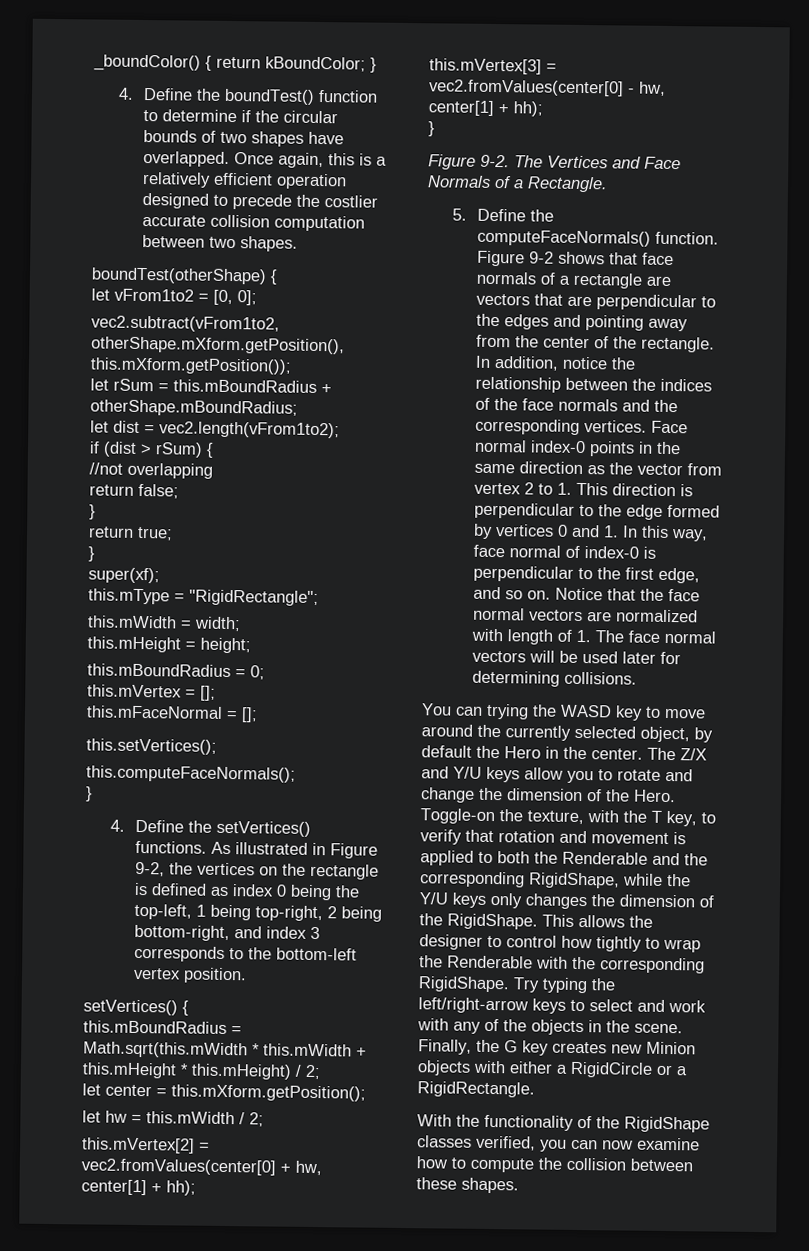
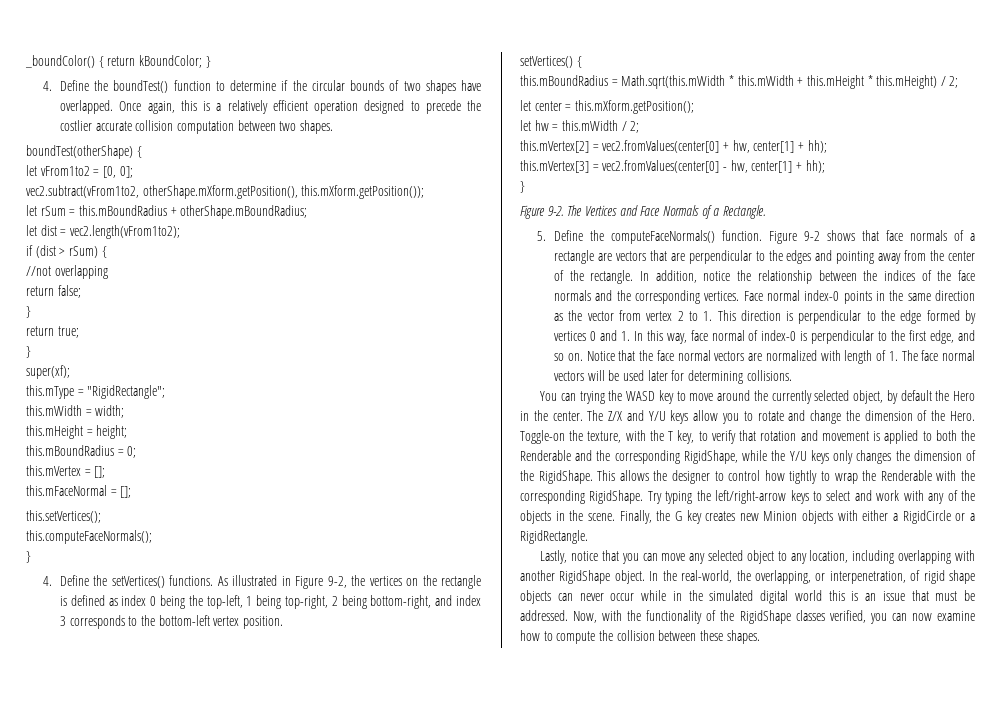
[417,1114,452,1127] With -> [540,550,975,564] [520,570,975,584] [520,590,975,604] [520,610,623,623] Lastly, notice that you can move any selected object to any location, including overlapping with another RigidShape object. In the real-world, the overlapping, or interpenetration, of rigid shape objects can never occur while in the simulated digital world this is an issue that must be addressed. Now, with

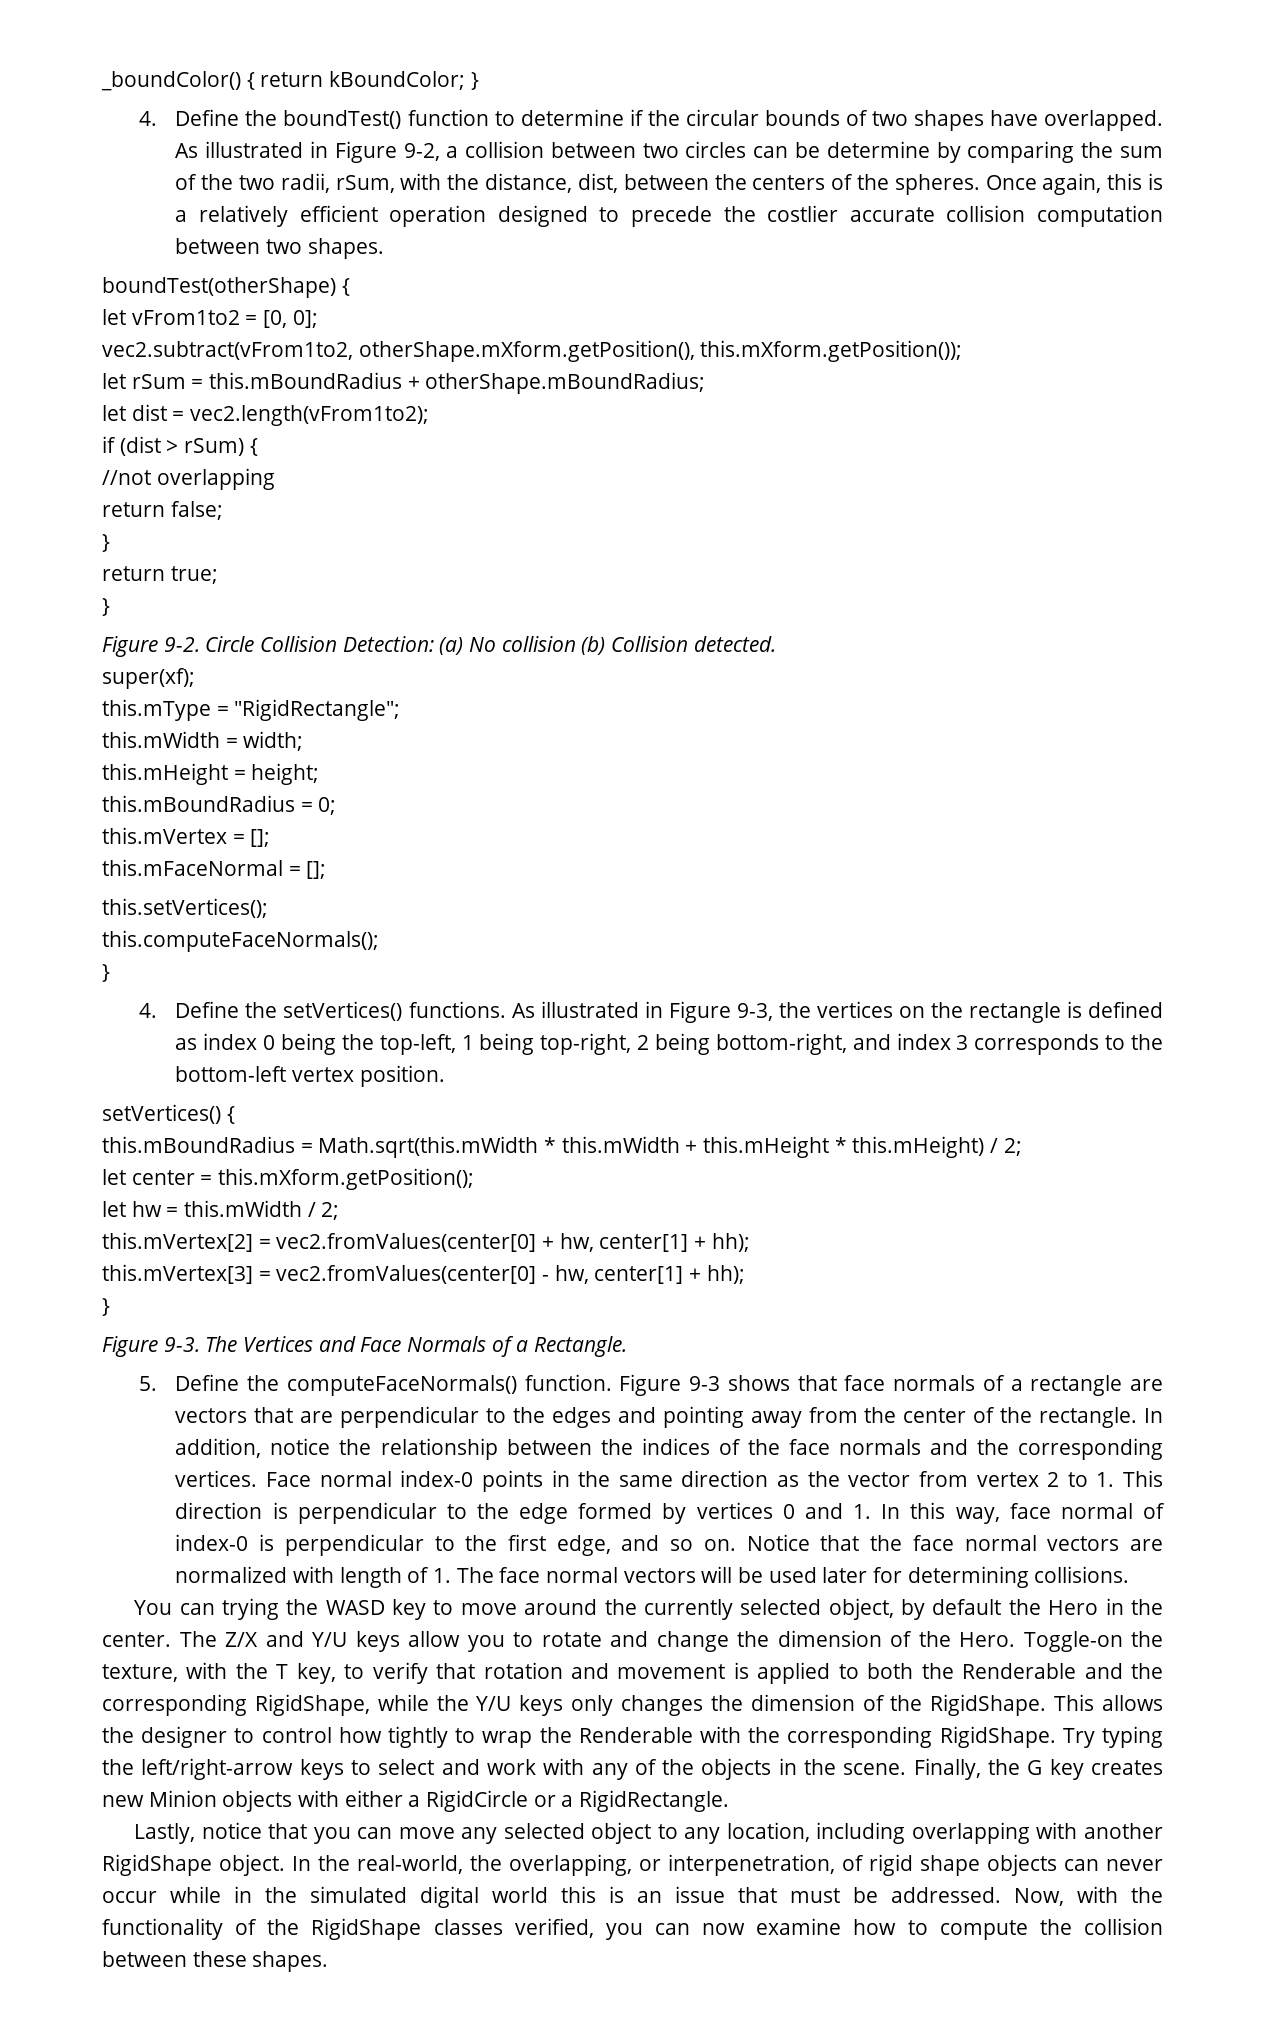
(114, 107) none -> [175,141,1163,163] [175,173,980,195] As illustrated in Figure 9-2, a collision between two circles can be determine by comparing the sum of the two radii, rSum, with the distance, dist, between the centers of the spheres.
(31, 352) none -> [102,636,776,657] // Figure 9-2. Circle Collision Detection: (a) No collision (b) Collision detected.
[327,576,347,588] 9-2, -> [736,1003,773,1021] 9-3,
[547,206,564,216] 9-2. -> [163,1337,200,1352] 9-3.
[804,231,821,241] 9-2 -> [689,1376,721,1391] 9-3

